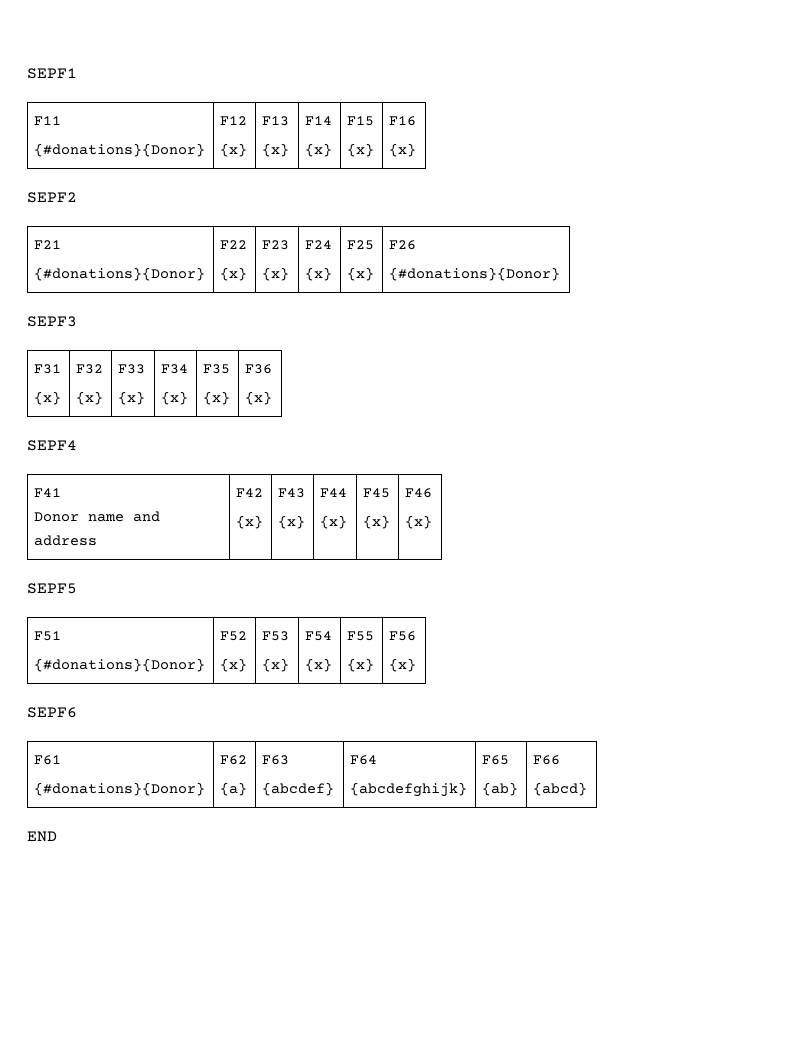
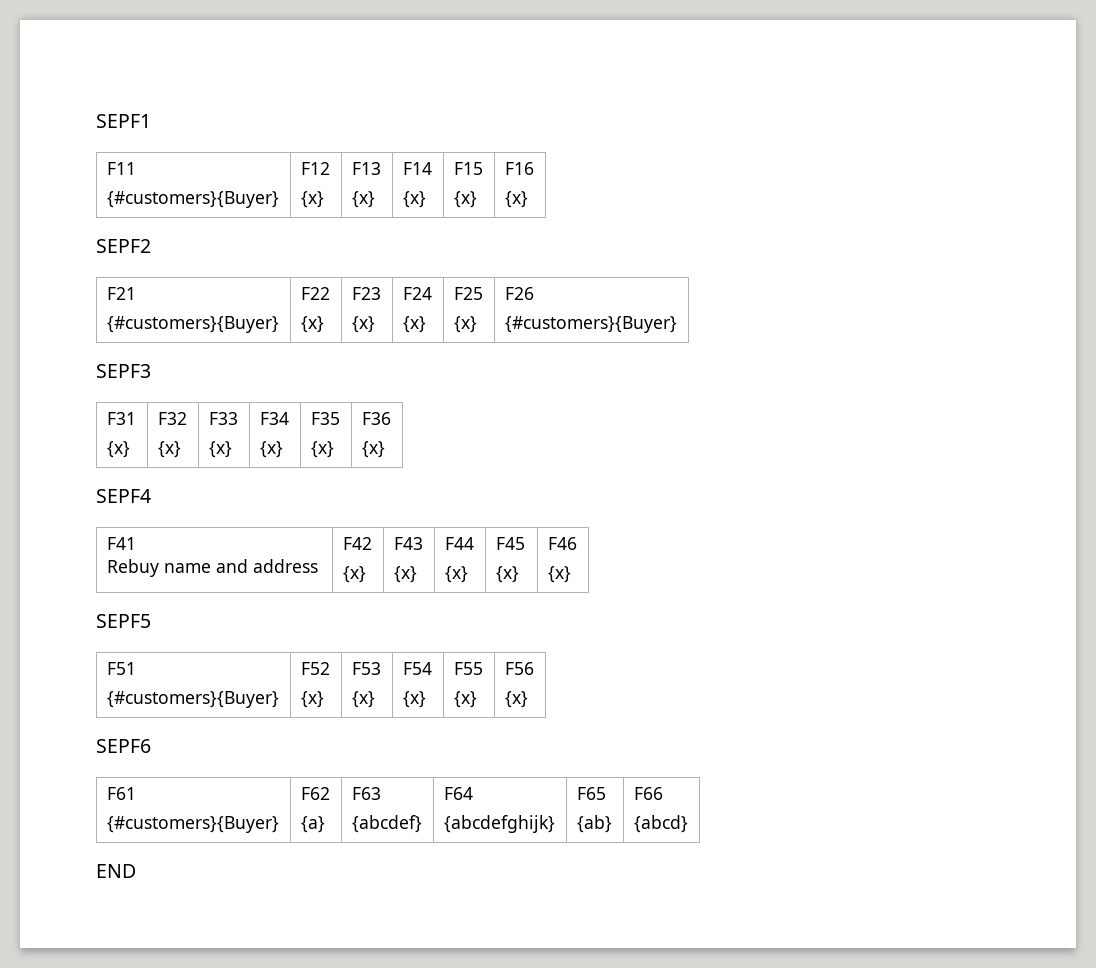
[34,143,206,157] {#donations}{Donor} -> [106,191,279,208] {#customers}{Buyer}
[34,267,206,281] {#donations}{Donor} -> [106,316,279,333] {#customers}{Buyer}
[389,267,561,281] {#donations}{Donor} -> [504,316,677,333] {#customers}{Buyer}
[34,512,80,522] Donor -> [106,559,159,577] Rebuy
[34,658,206,672] {#donations}{Donor} -> [106,691,279,708] {#customers}{Buyer}
[34,782,206,796] {#donations}{Donor} -> [106,816,279,833] {#customers}{Buyer}

